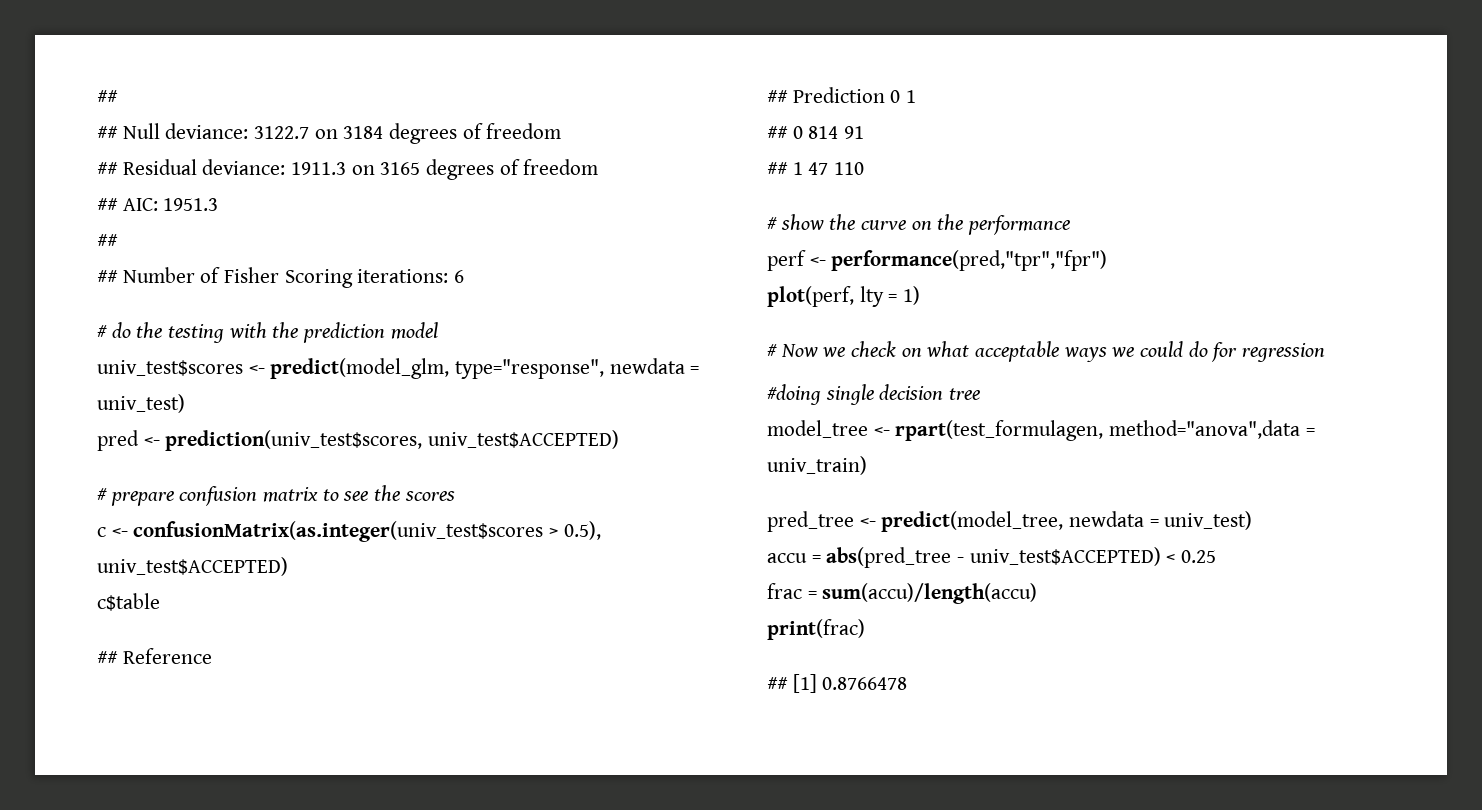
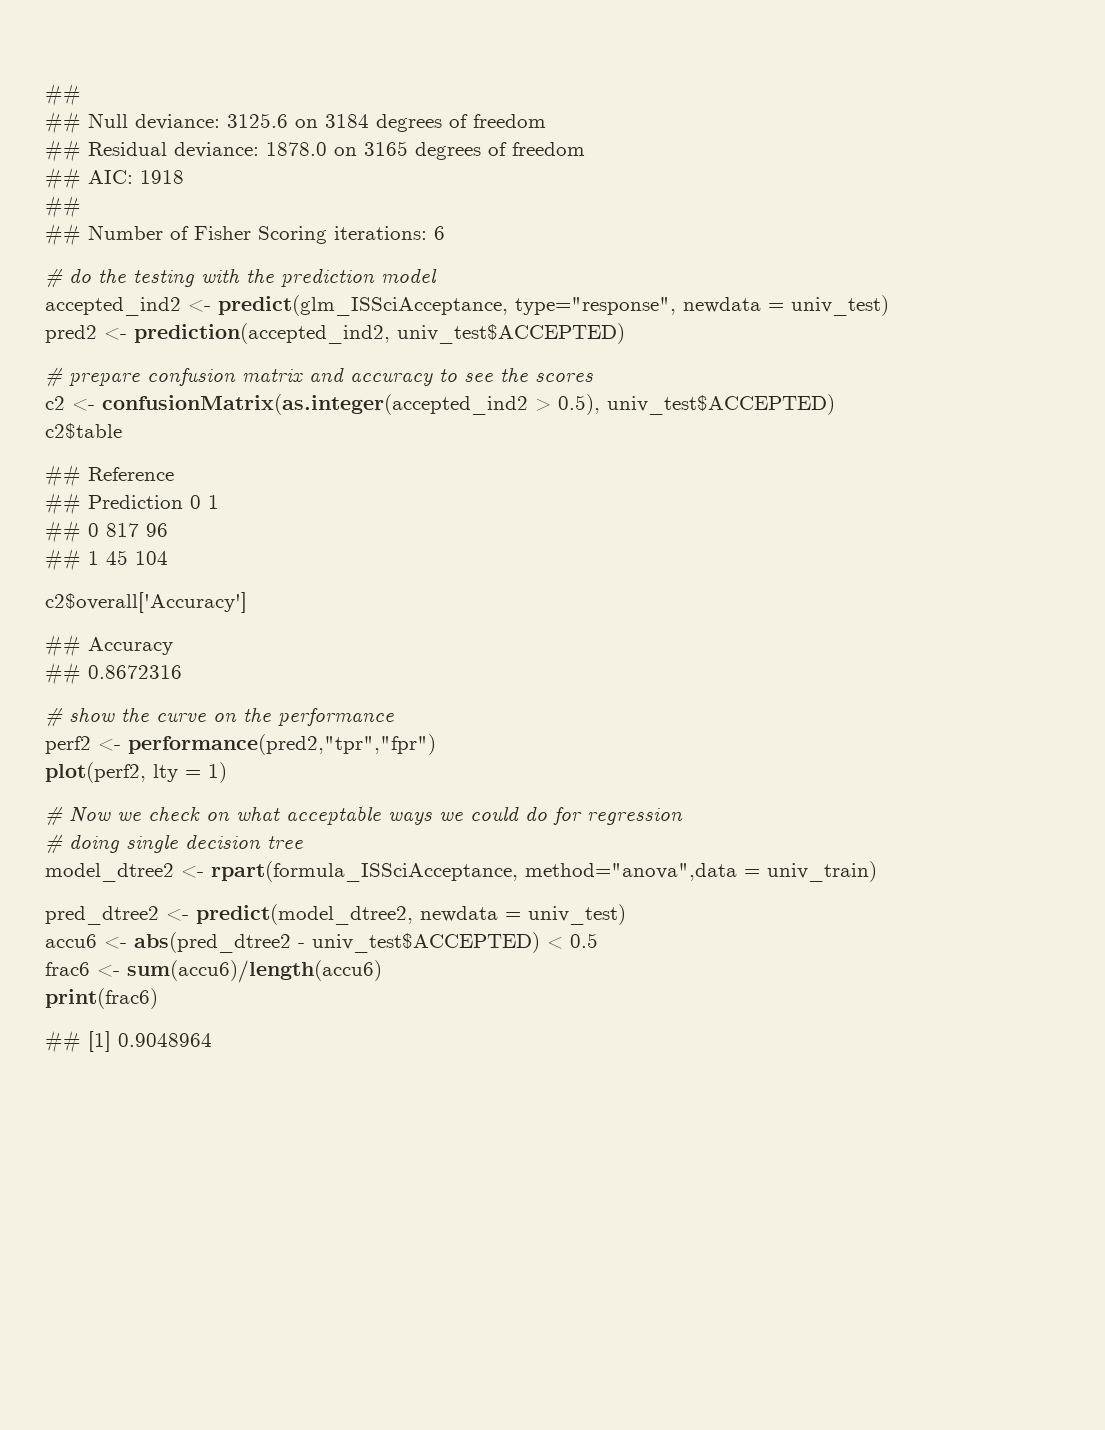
[254,126,310,139] 3122.7 -> [227,113,288,128] 3125.6
[291,162,347,175] 1911.3 -> [266,142,327,156] 1878.0
[163,198,219,211] 1951.3 -> [140,170,184,184] 1918
[97,358,450,379] univ_test$scores <- predict(model_glm, -> [45,295,508,316] accepted_ind2 <- predict(glm_ISSciAcceptance,
[97,430,423,451] pred <- prediction(univ_test$scores, -> [45,323,390,344] pred2 <- prediction(accepted_ind2,
(319, 494) none -> [309,367,433,386] and accuracy
[97,521,544,542] c <- confusionMatrix(as.integer(univ_test$scores -> [45,394,528,415] c2 <- confusionMatrix(as.integer(accepted_ind2
[97,593,160,611] c$table -> [45,423,122,439] c2$table
[808,126,865,139] 814 91 -> [106,523,168,537] 817 96
[808,162,865,175] 47 110 -> [106,550,168,565] [45,592,247,613] [45,634,173,657] [45,662,182,685] 45 104 // c2$overall['Accuracy'] // ## Accuracy // ## 0.8672316
[767,250,1108,271] [767,286,854,307] perf <- performance(pred,"tpr","fpr") // plot(perf, -> [45,734,436,755] [45,762,146,783] perf2 <- performance(pred2,"tpr","fpr") // plot(perf2,
[767,384,821,405] #doing -> [45,834,120,854] # doing
[767,420,1104,441] model_tree <- rpart(test_formulagen, -> [45,861,518,882] model_dtree2 <- rpart(formula_ISSciAcceptance,
[767,511,1253,532] [767,547,1217,568] [767,583,1038,604] [767,619,865,640] pred_tree <- predict(model_tree, newdata = univ_test) // accu = abs(pred_tree - univ_test$ACCEPTED) < 0.25 // frac = sum(accu)/length(accu) // print(frac) -> [45,904,626,925] [45,932,598,953] [45,960,382,983] [45,988,158,1009] pred_dtree2 <- predict(model_dtree2, newdata = univ_test) // accu6 <- abs(pred_dtree2 - univ_test$ACCEPTED) < 0.5 // frac6 <- sum(accu6)/length(accu6) // print(frac6)
[822,677,908,690] 0.8766478 -> [118,1033,212,1047] 0.9048964

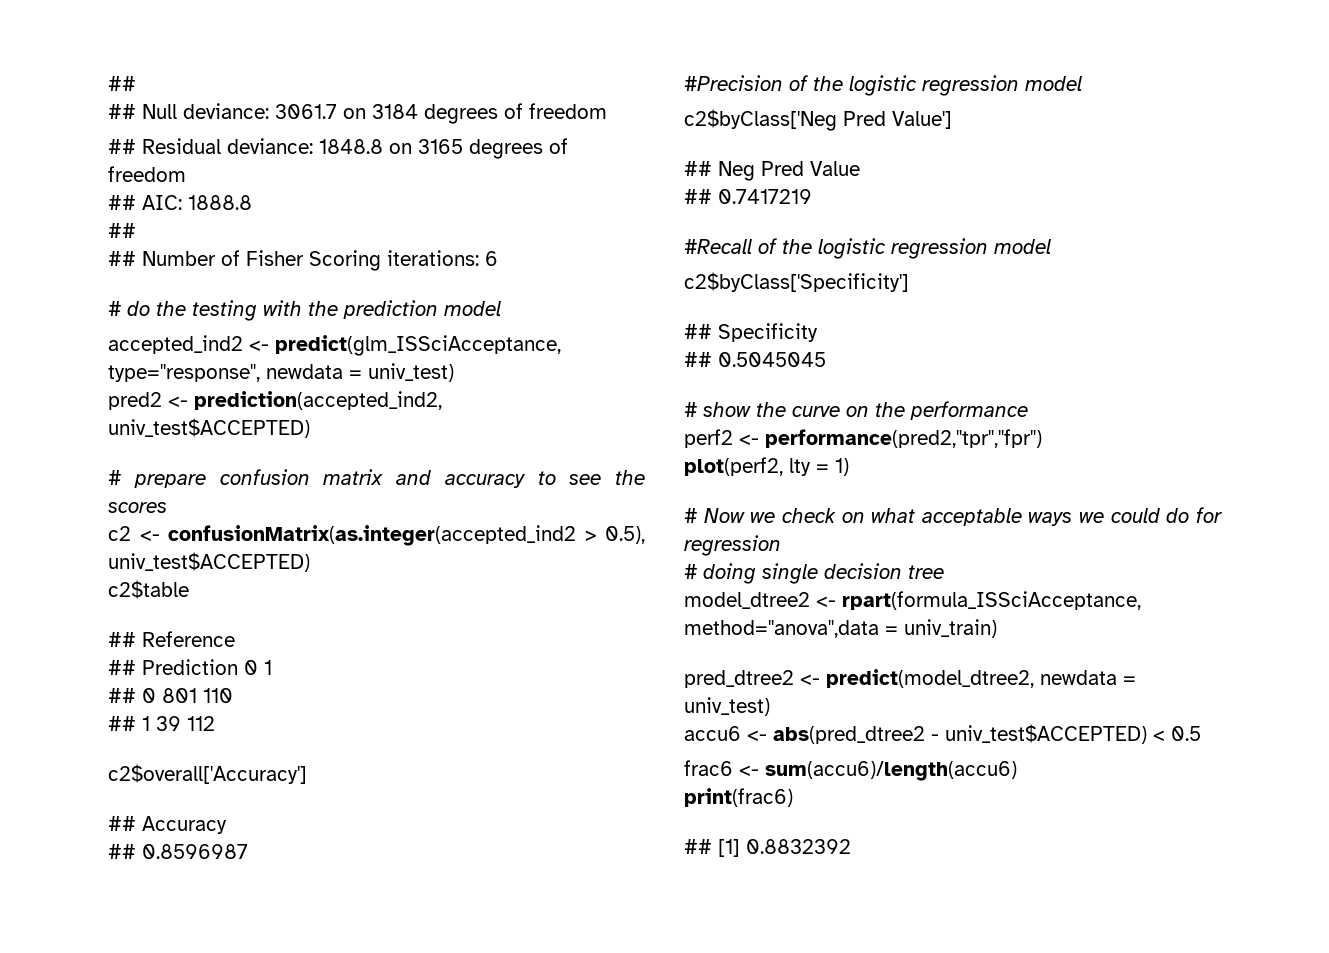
[227,113,288,128] 3125.6 -> [275,104,337,119] 3061.7
[266,142,327,156] 1878.0 -> [319,139,383,154] 1848.8
[140,170,184,184] 1918 -> [188,195,252,210] 1888.8
[106,523,168,537] 817 96 -> [162,688,233,703] 801 110
[106,550,168,565] 45 104 -> [156,716,215,731] 39 112
[88,665,182,679] 0.8672316 -> [142,844,248,859] [684,75,1082,96] [684,109,952,131] [684,161,860,181] [684,189,812,204] [684,238,1051,259] [684,272,909,292] [684,323,818,342] [684,352,826,367] 0.8596987 // #Precision of the logistic regression model // c2$byClass['Neg Pred Value'] // ## Neg Pred Value // ## 0.7417219 // #Recall of the logistic regression model // c2$byClass['Specificity'] // ## Specificity // ## 0.5045045
[118,1033,212,1047] 0.9048964 -> [746,839,851,854] 0.8832392

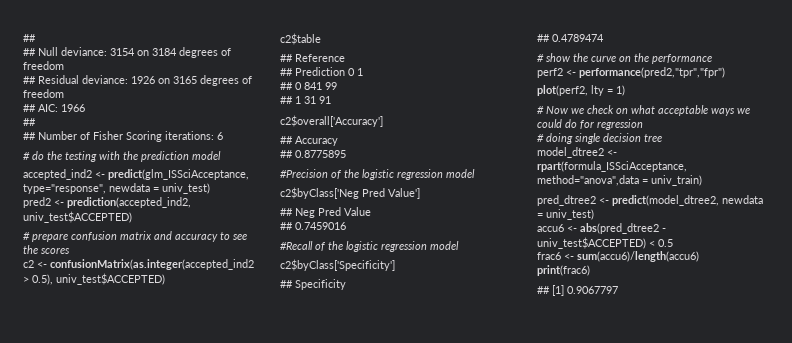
[275,104,337,119] 3061.7 -> [110,48,135,56] 3154
[319,139,383,154] 1848.8 -> [131,76,155,84] 1926
[188,195,252,210] 1888.8 -> [61,104,85,112] 1966
[162,688,233,703] 801 110 -> [304,82,337,90] 841 99
[156,716,215,731] 39 112 -> [304,96,331,104] 31 91
[142,844,248,859] 0.8596987 -> [295,150,346,158] 0.8775895
[718,189,812,204] 0.7417219 -> [295,222,346,230] 0.7459016
[718,352,826,367] 0.5045045 -> [552,34,604,42] 0.4789474
[746,839,851,854] 0.8832392 -> [567,286,618,294] 0.9067797

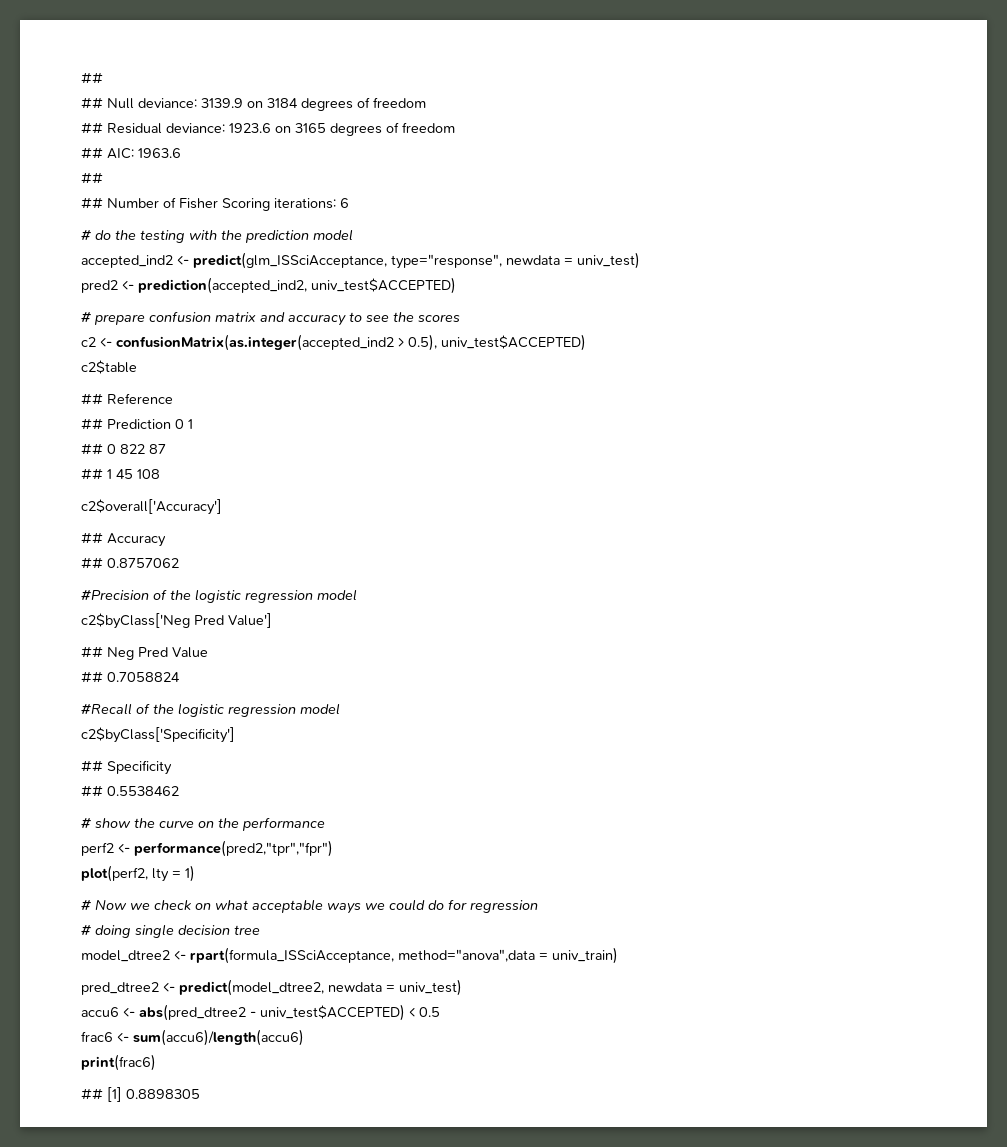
[110,48,135,56] 3154 -> [201,98,243,108] 3139.9
[131,76,155,84] 1926 -> [229,123,271,133] 1923.6
[61,104,85,112] 1966 -> [138,148,181,158] 1963.6
[304,82,337,90] 841 99 -> [120,444,166,454] 822 87
[304,96,331,104] 31 91 -> [116,469,160,479] 45 108
[295,150,346,158] 0.8775895 -> [107,558,179,568] 0.8757062
[295,222,346,230] 0.7459016 -> [107,672,180,682] 0.7058824
[552,34,604,42] 0.4789474 -> [107,786,179,796] 0.5538462
[567,286,618,294] 0.9067797 -> [126,1089,200,1099] 0.8898305

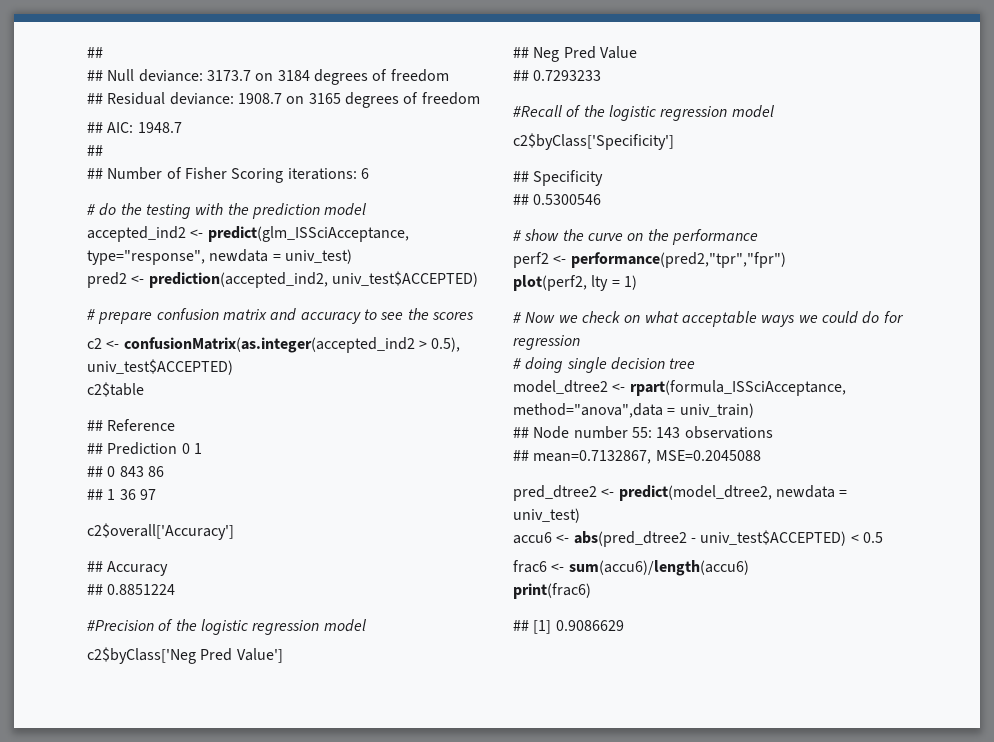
[201,98,243,108] 3139.9 -> [206,70,251,81] 3173.7
[229,123,271,133] 1923.6 -> [237,93,282,104] 1908.7
[138,148,181,158] 1963.6 -> [137,122,182,133] 1948.7
[120,444,166,454] 822 87 -> [119,466,164,477] 843 86
[116,469,160,479] 45 108 -> [119,489,156,500] 36 97
[107,558,179,568] 0.8757062 -> [107,584,176,595] 0.8851224
[107,672,180,682] 0.7058824 -> [533,70,602,81] 0.7293233
[107,786,179,796] 0.5538462 -> [533,194,602,205] 0.5300546
(618, 955) none -> [513,426,773,439] [513,450,761,464] // ## Node number 55: 143 observations // ## mean=0.7132867, MSE=0.2045088
[126,1089,200,1099] 0.8898305 -> [555,620,624,631] 0.9086629

